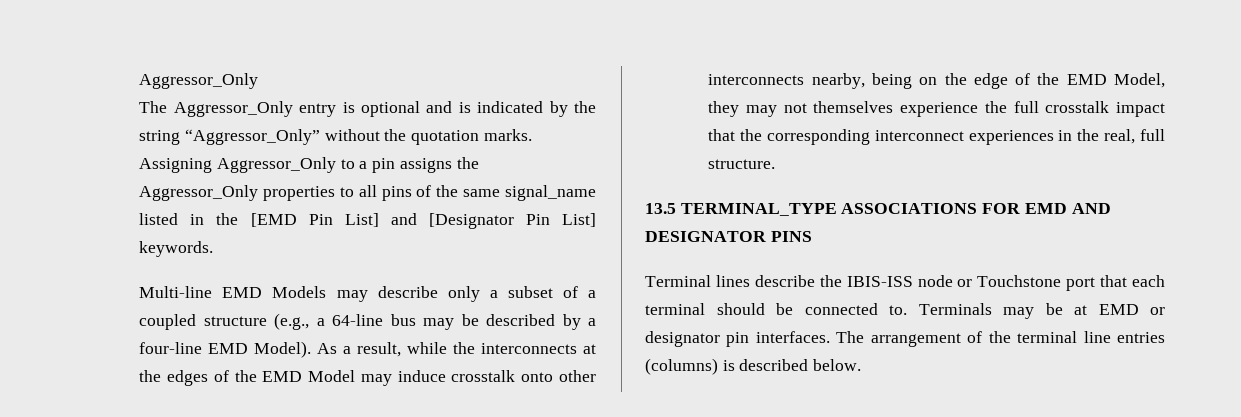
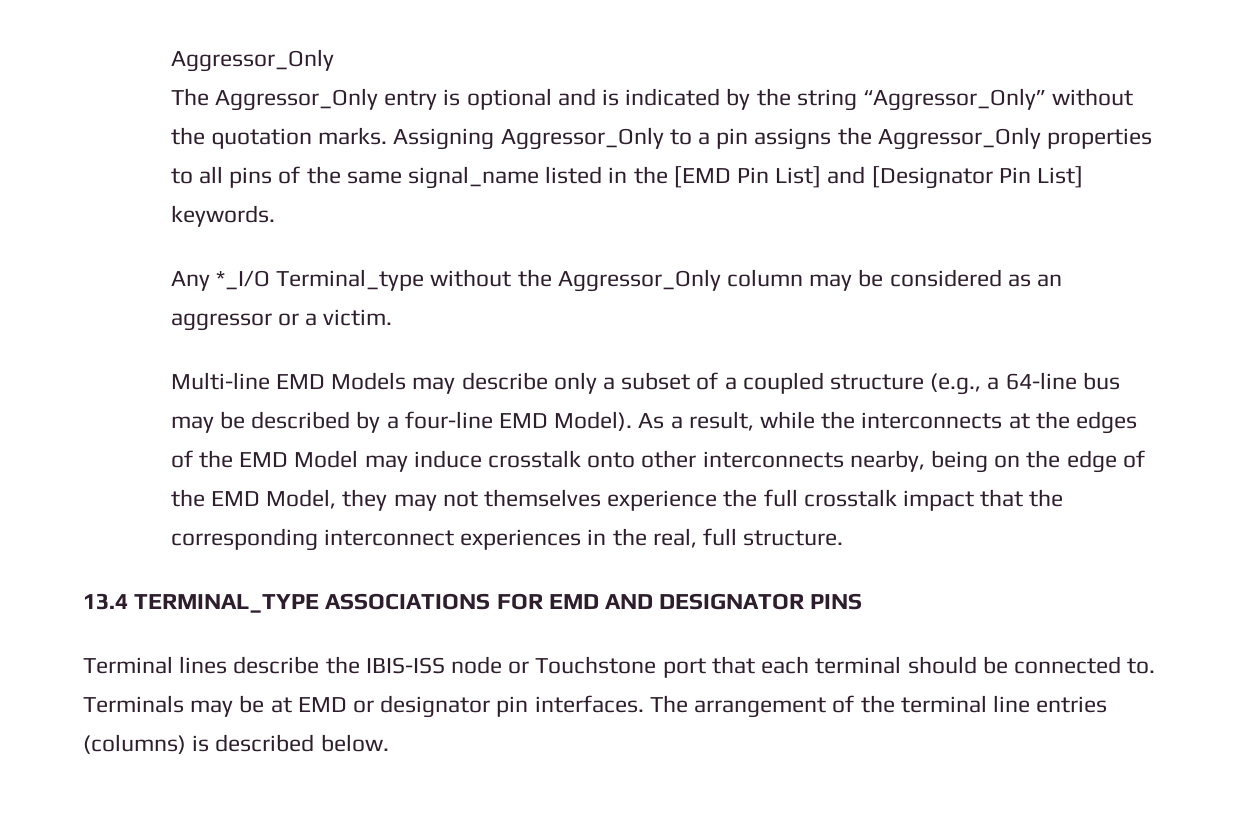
(214, 249) none -> [170,269,1063,292] [170,309,393,331] // Any *_I/O Terminal_type without the Aggressor_Only column may be considered as an aggressor or a victim.
[645,203,676,214] 13.5 -> [83,593,128,610] 13.4

